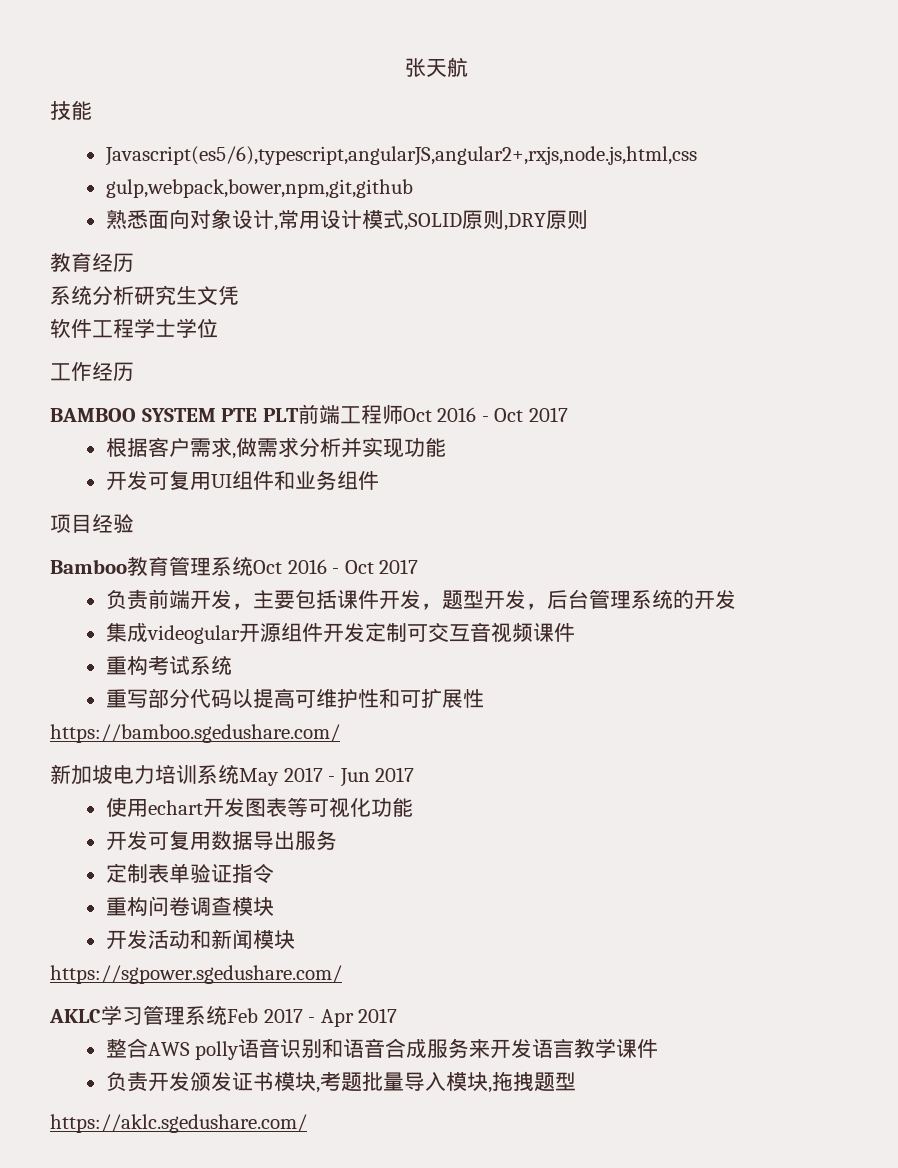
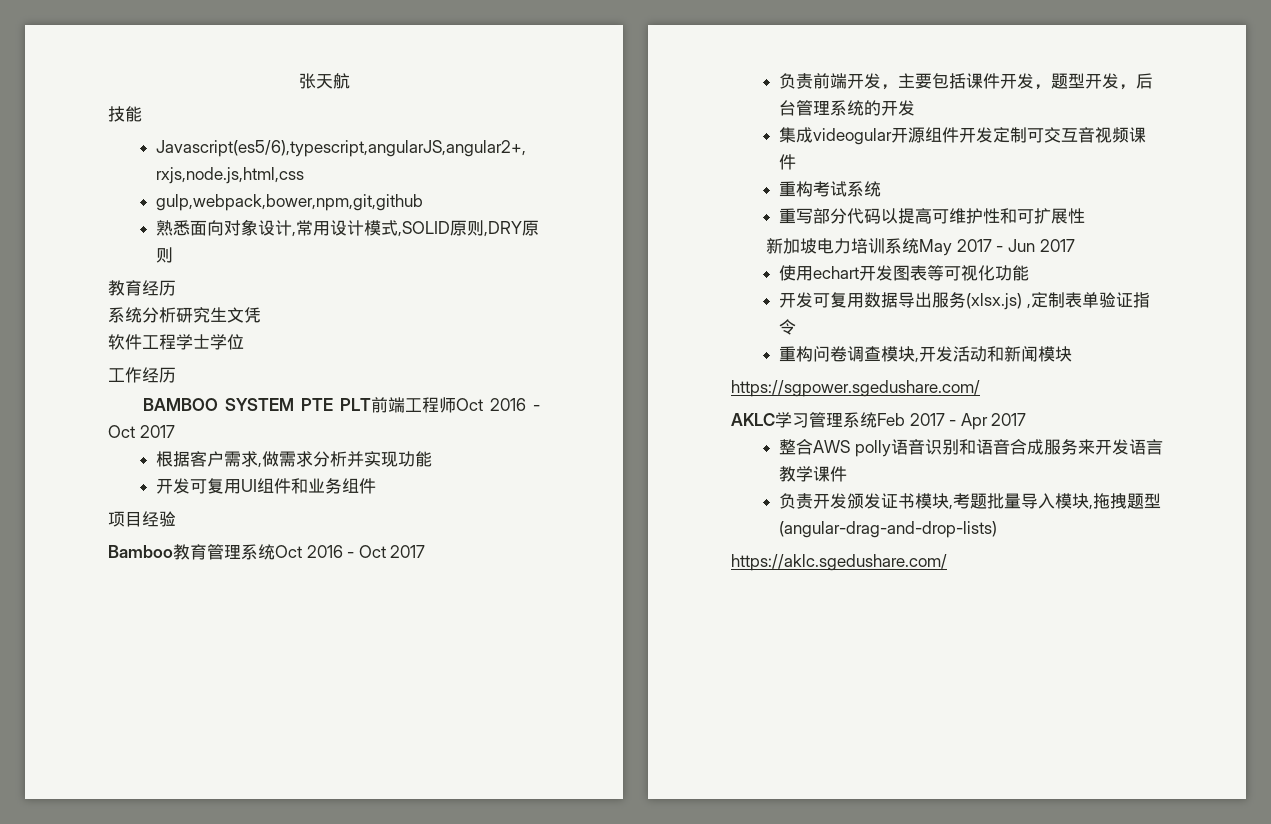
[50,724,340,743] // https://bamboo.sgedushare.com/ -> (1086, 216) none
(337, 840) // -> [966,293,1031,310] (xlsx.js) ,
(274, 906) // -> [915,358,920,363] ,
(576, 1081) none -> [779,521,998,538] (angular-drag-and-drop-lists)

